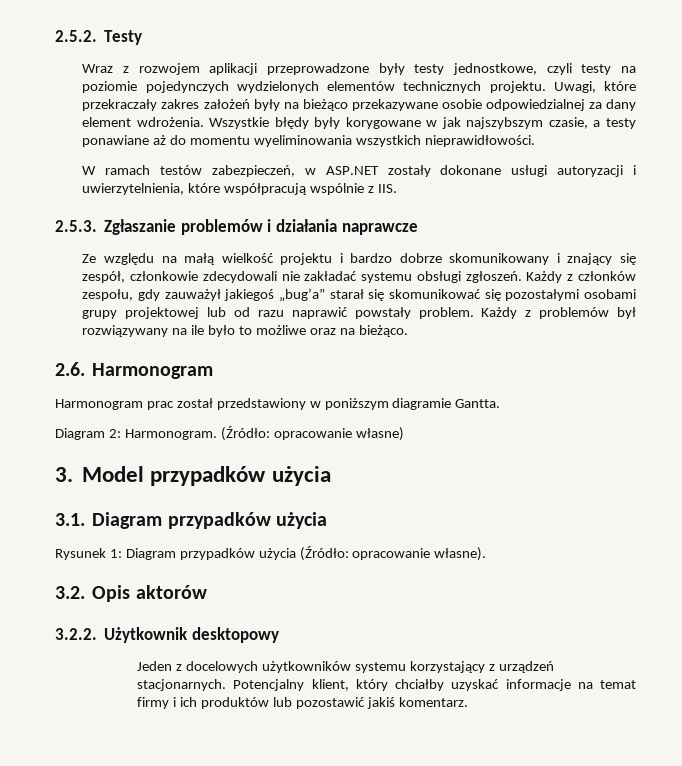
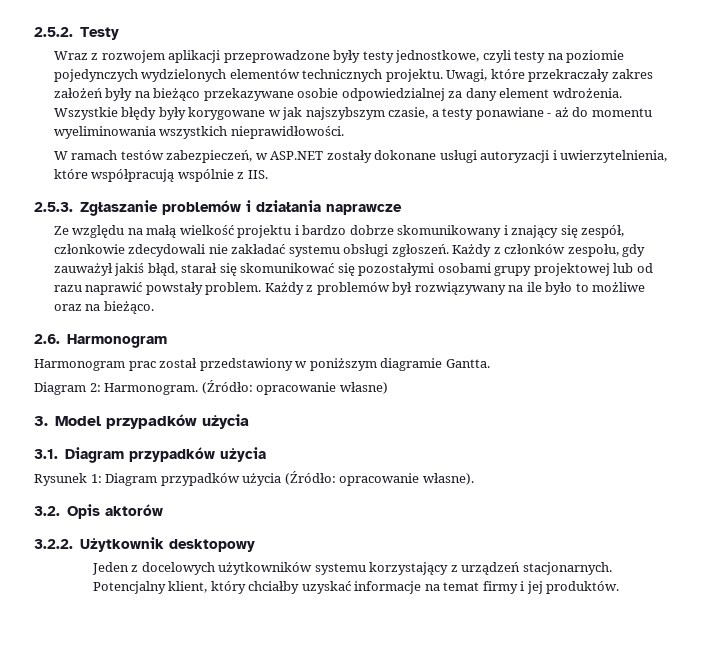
(150, 141) none -> [547,113,552,117] -
[224,288,326,302] jakiegoś „bug’a” -> [114,263,178,276] jakiś błąd,
[180,697,468,709] ich produktów lub pozostawić jakiś komentarz. -> [526,581,620,594] jej produktów.

